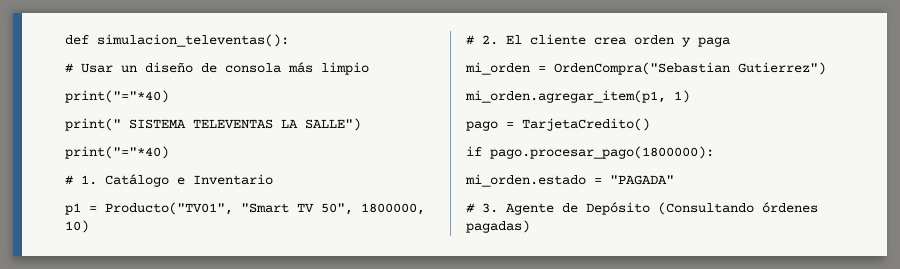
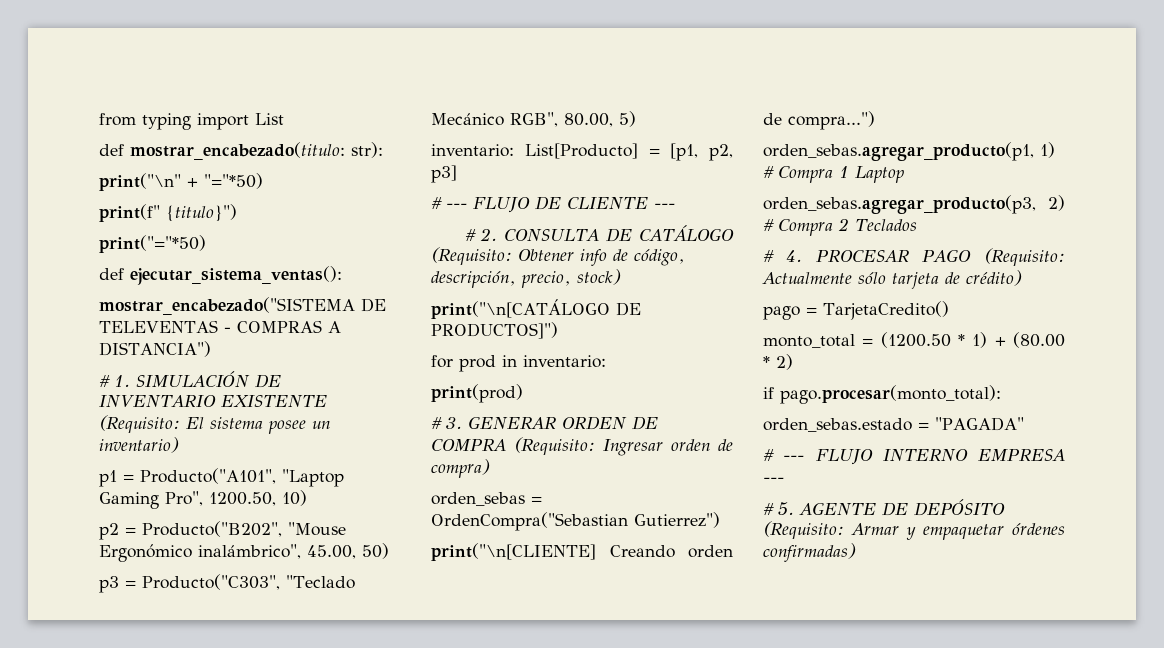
[65,34,289,47] [65,62,369,75] [65,90,169,103] [65,118,361,131] [65,146,169,159] [65,174,273,187] [65,202,425,215] [65,220,89,233] [466,34,730,47] [465,62,826,75] [465,90,690,103] [466,118,650,131] def simulacion_televentas(): // # Usar un diseño de consola más limpio // print("="*40) // print(" SISTEMA TELEVENTAS LA SALLE") // print("="*40) // # 1. Catálogo e Inventario // p1 = Producto("TV01", "Smart TV 50", 1800000, 10) // # 2. El cliente crea orden y paga // mi_orden = OrdenCompra("Sebastian Gutierrez") // mi_orden.agregar_item(p1, 1) // pago = TarjetaCredito() -> [99,113,284,130] [99,142,383,160] [99,173,263,191] [99,204,237,222] [99,235,206,253] [99,266,342,285] [99,297,386,315] [99,320,341,333] [99,341,211,357] [99,371,282,388] [99,395,327,408] [99,415,330,434] [99,437,179,453] [99,468,344,487] [99,490,307,509] [99,521,346,540] [99,543,389,562] [99,574,355,593] [431,111,636,127] [431,143,733,161] [431,165,457,183] [431,196,675,213] [465,225,734,242] [431,247,685,266] [431,269,621,288] [431,299,641,319] [431,322,558,339] [431,355,606,372] [431,384,523,403] [431,416,658,430] [431,437,733,456] [431,459,490,478] [431,492,542,506] [431,512,720,531] [431,543,733,561] [763,111,875,130] [763,142,1055,161] [763,166,904,183] [763,195,1065,214] [763,218,917,236] [763,248,1065,266] [762,270,1022,289] [763,301,949,320] [763,332,1065,348] [763,354,793,370] from typing import List // def mostrar_encabezado(titulo: str): // print("\n" + "="*50) // print(f" {titulo}") // print("="*50) // def ejecutar_sistema_ventas(): // mostrar_encabezado("SISTEMA DE TELEVENTAS - COMPRAS A DISTANCIA") // # 1. SIMULACIÓN DE INVENTARIO EXISTENTE (Requisito: El sistema posee un inventario) // p1 = Producto("A101", "Laptop Gaming Pro", 1200.50, 10) // p2 = Producto("B202", "Mouse Ergonómico inalámbrico", 45.00, 50) // p3 = Producto("C303", "Teclado Mecánico RGB", 80.00, 5) // inventario: List[Producto] = [p1, p2, p3] // # --- FLUJO DE CLIENTE --- // # 2. CONSULTA DE CATÁLOGO (Requisito: Obtener info de código, descripción, precio, stock) // print("\n[CATÁLOGO DE PRODUCTOS]") // for prod in inventario: // print(prod) // # 3. GENERAR ORDEN DE COMPRA (Requisito: Ingresar orden de compra) // orden_sebas = OrdenCompra("Sebastian Gutierrez") // print("\n[CLIENTE] Creando orden de compra...") // orden_sebas.agregar_producto(p1, 1) # Compra 1 Laptop // orden_sebas.agregar_producto(p3, 2) # Compra 2 Teclados // # 4. PROCESAR PAGO (Requisito: Actualmente sólo tarjeta de crédito) // pago = TarjetaCredito() // monto_total = (1200.50 * 1) + (80.00 * 2)
[490,146,714,159] [465,174,586,187] pago.procesar_pago(1800000): // mi_orden.estado -> [780,385,1001,404] [763,418,912,432] pago.procesar(monto_total): // orden_sebas.estado
[482,202,818,215] [466,220,530,233] 3. Agente de Depósito (Consultando órdenes pagadas) -> [783,449,1065,465] [763,477,784,483] [763,499,1005,516] [763,521,1065,540] [763,543,856,562] --- FLUJO INTERNO EMPRESA --- // # 5. AGENTE DE DEPÓSITO (Requisito: Armar y empaquetar órdenes confirmadas)

